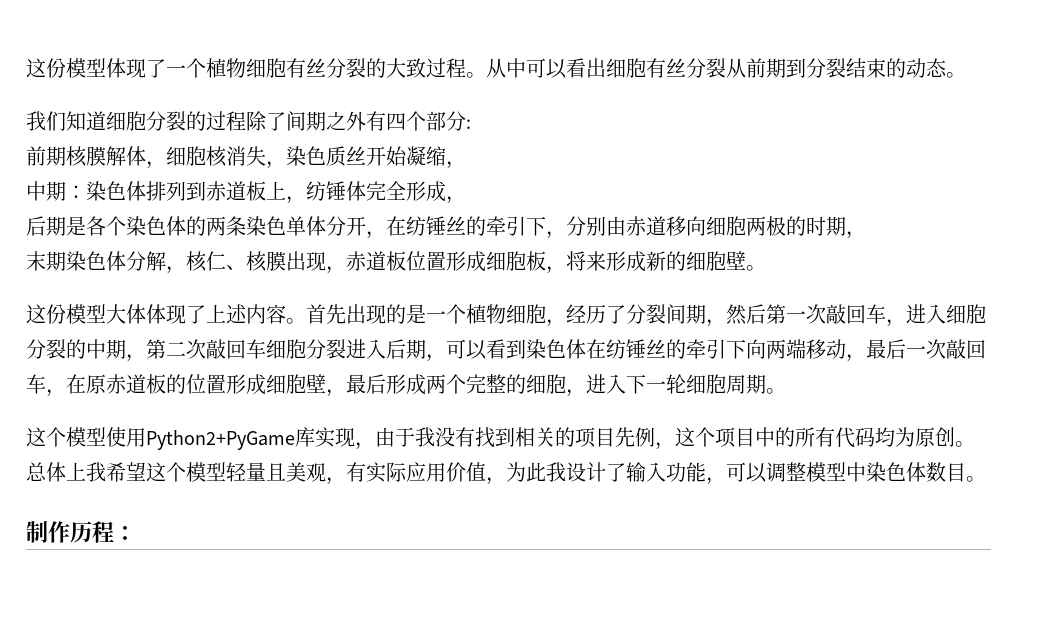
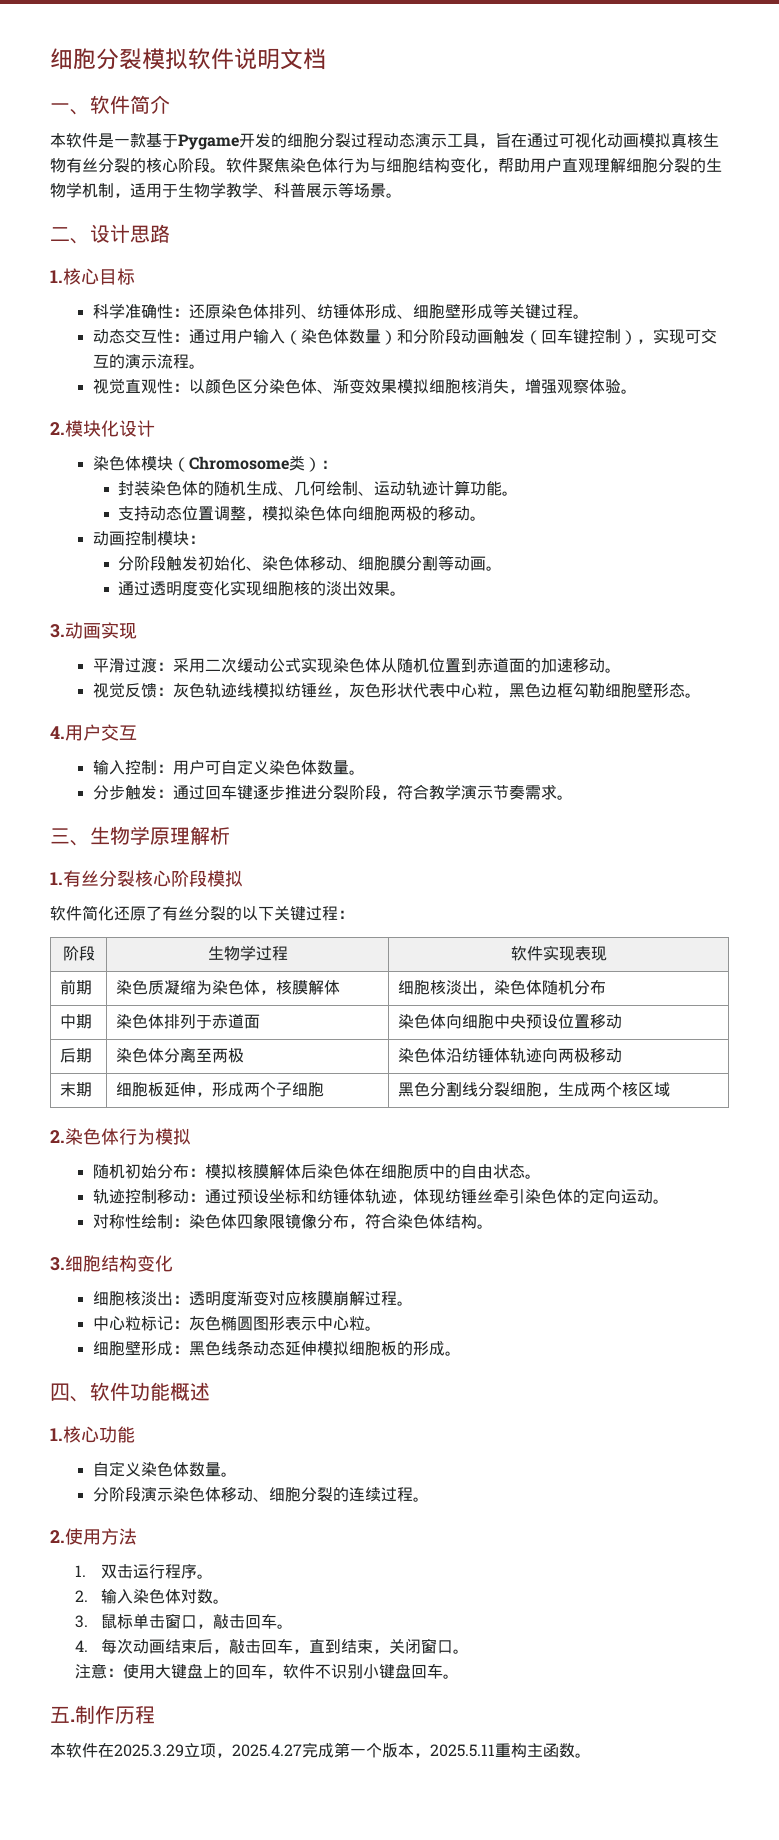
[26,58,966,79] [26,111,471,131] [26,146,466,169] [26,181,466,204] [26,216,866,239] [26,251,766,274] [26,304,986,327] [26,339,986,362] [26,374,786,397] [26,427,975,450] [26,462,986,485] 这份模型体现了一个植物细胞有丝分裂的大致过程。从中可以看出细胞有丝分裂从前期到分裂结束的动态。 // 我们知道细胞分裂的过程除了间期之外有四个部分: // 前期核膜解体，细胞核消失，染色质丝开始凝缩， // 中期：染色体排列到赤道板上，纺锤体完全形成， // 后期是各个染色体的两条染色单体分开，在纺锤丝的牵引下，分别由赤道移向细胞两极的时期， // 末期染色体分解，核仁、核膜出现，赤道板位置形成细胞板，将来形成新的细胞壁。 // 这份模型大体体现了上述内容。首先出现的是一个植物细胞，经历了分裂间期，然后第一次敲回车，进入细胞分裂的中期，第二次敲回车细胞分裂进入后期，可以看到染色体在纺锤丝的牵引下向两端移动，最后一次敲回车，在原赤道板的位置形成细胞壁，最后形成两个完整的细胞，进入下一轮细胞周期。 // 这个模型使用Python2+PyGame库实现，由于我没有找到相关的项目先例，这个项目中的所有代码均为原创。总体上我希望这个模型轻量且美观，有实际应用价值，为此我设计了输入功能，可以调整模型中染色体数目。 // -> [50,48,326,70] [50,95,170,115] [50,132,719,150] [50,157,722,173] [50,182,402,198] [50,224,170,244] [50,268,135,285] [92,303,589,319] [92,328,717,345] [92,354,205,369] [92,378,637,394] [50,420,155,437] [92,455,337,472] [118,480,519,496] [118,506,487,521] [92,531,205,546] [118,555,503,571] [118,580,407,596] [50,622,137,639] [92,657,621,673] [92,682,701,698] [50,724,137,741] [92,759,365,775] [92,784,573,800] [50,826,230,846] [50,870,243,887] [50,905,354,921] [62,946,95,961] [207,945,288,961] [510,945,607,961] [59,979,92,995] [115,980,340,995] [397,979,606,995] [59,1014,92,1029] [115,1014,260,1029] [397,1014,622,1029] [59,1048,92,1063] [115,1047,244,1063] [397,1047,622,1063] [59,1082,92,1097] [115,1082,324,1097] [397,1081,670,1097] [50,1128,191,1145] [92,1163,541,1179] [92,1188,669,1204] [92,1213,493,1229] [50,1255,173,1272] [92,1291,413,1306] [92,1316,381,1331] [92,1340,461,1356] [50,1382,210,1402] [50,1426,135,1443] [92,1461,237,1477] [92,1487,429,1502] [50,1528,137,1545] [75,1564,213,1579] [75,1589,229,1604] [75,1613,293,1629] [75,1638,469,1654] [75,1663,460,1679] [50,1706,75,1723] 细胞分裂模拟软件说明文档 // 一、软件简介 // 本软件是一款基于Pygame开发的细胞分裂过程动态演示工具，旨在通过可视化动画模拟真核生物有丝分裂的核心阶段。软件聚焦染色体行为与细胞结构变化，帮助用户直观理解细胞分裂的生物学机制，适用于生物学教学、科普展示等场景。 // 二、设计思路 // 1.核心目标 // 科学准确性：还原染色体排列、纺锤体形成、细胞壁形成等关键过程。 // 动态交互性：通过用户输入（染色体数量）和分阶段动画触发（回车键控制），实现可交互的演示流程。 // 视觉直观性：以颜色区分染色体、渐变效果模拟细胞核消失，增强观察体验。 // 2.模块化设计 // 染色体模块（Chromosome类）： // 封装染色体的随机生成、几何绘制、运动轨迹计算功能。 // 支持动态位置调整，模拟染色体向细胞两极的移动。 // 动画控制模块： // 分阶段触发初始化、染色体移动、细胞膜分割等动画。 // 通过透明度变化实现细胞核的淡出效果。 // 3.动画实现 // 平滑过渡：采用二次缓动公式实现染色体从随机位置到赤道面的加速移动。 // 视觉反馈：灰色轨迹线模拟纺锤丝，灰色形状代表中心粒，黑色边框勾勒细胞壁形态。 // 4.用户交互 // 输入控制：用户可自定义染色体数量。 // 分步触发：通过回车键逐步推进分裂阶段，符合教学演示节奏需求。 // 三、生物学原理解析 // 1.有丝分裂核心阶段模拟 // 软件简化还原了有丝分裂的以下关键过程： // 阶段 | 生物学过程 | 软件实现表现 // 前期 | 染色质凝缩为染色体，核膜解体 | 细胞核淡出，染色体随机分布 // 中期 | 染色体排列于赤道面 | 染色体向细胞中央预设位置移动 // 后期 | 染色体分离至两极 | 染色体沿纺锤体轨迹向两极移动 // 末期 | 细胞板延伸，形成两个子细胞 | 黑色分割线分裂细胞，生成两个核区域 // 2.染色体行为模拟 // 随机初始分布：模拟核膜解体后染色体在细胞质中的自由状态。 // 轨迹控制移动：通过预设坐标和纺锤体轨迹，体现纺锤丝牵引染色体的定向运动。 // 对称性绘制：染色体四象限镜像分布，符合染色体结构。 // 3.细胞结构变化 // 细胞核淡出：透明度渐变对应核膜崩解过程。 // 中心粒标记：灰色椭圆图形表示中心粒。 // 细胞壁形成：黑色线条动态延伸模拟细胞板的形成。 // 四、软件功能概述 // 1.核心功能 // 自定义染色体数量。 // 分阶段演示染色体移动、细胞分裂的连续过程。 // 2.使用方法 // 1.双击运行程序。 // 2.输入染色体对数。 // 3.鼠标单击窗口，敲击回车。 // 4.每次动画结束后，敲击回车，直到结束，关闭窗口。 // 注意：使用大键盘上的回车，软件不识别小键盘回车。 // 五.
[114,526,136,540] ： -> [50,1742,591,1758] // 本软件在2025.3.29立项，2025.4.27完成第一个版本，2025.5.11重构主函数。

